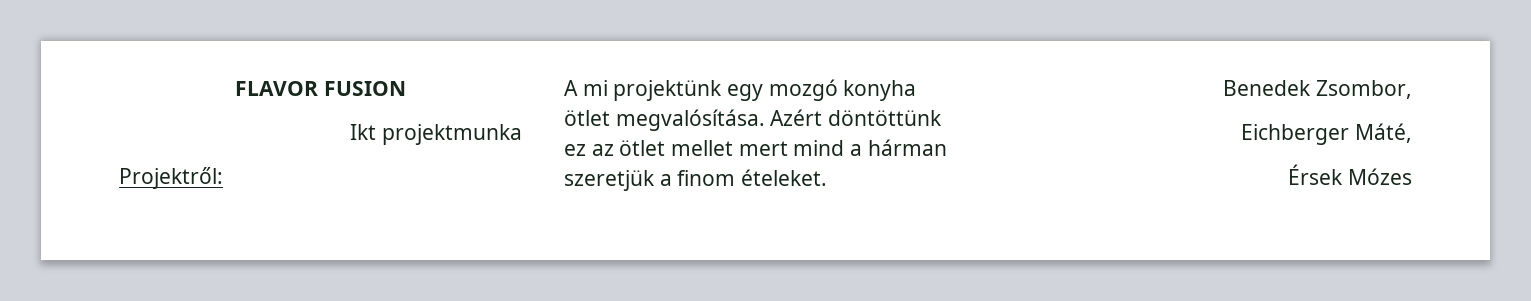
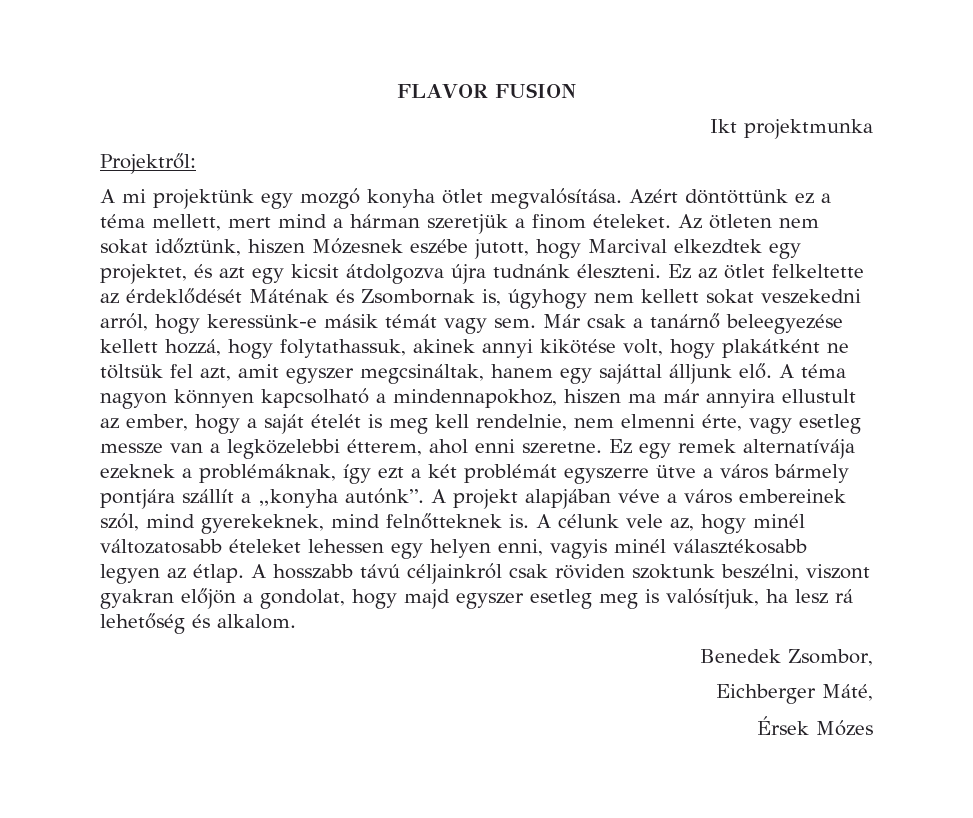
[591,140,734,156] az ötlet mellet -> [821,193,831,203] [100,214,221,231] a téma mellett,
(828, 177) none -> [678,214,819,229] [100,238,801,259] [100,264,864,284] [100,288,861,309] [100,313,843,334] [100,339,849,359] [100,363,846,384] [100,388,856,409] [100,414,861,434] [100,439,855,459] [100,464,849,484] [100,488,846,509] [100,513,805,534] [100,539,807,559] [100,563,870,584] [100,588,853,609] [100,613,296,634] Az ötleten nem sokat időztünk, hiszen Mózesnek eszébe jutott, hogy Marcival elkezdtek egy projektet, és azt egy kicsit átdolgozva újra tudnánk éleszteni. Ez az ötlet felkeltette az érdeklődését Máténak és Zsombornak is, úgyhogy nem kellett sokat veszekedni arról, hogy keressünk-e másik témát vagy sem. Már csak a tanárnő beleegyezése kellett hozzá, hogy folytathassuk, akinek annyi kikötése volt, hogy plakátként ne töltsük fel azt, amit egyszer megcsináltak, hanem egy sajáttal álljunk elő. A téma nagyon könnyen kapcsolható a mindennapokhoz, hiszen ma már annyira ellustult az ember, hogy a saját ételét is meg kell rendelnie, nem elmenni érte, vagy esetleg messze van a legközelebbi étterem, ahol enni szeretne. Ez egy remek alternatívája ezeknek a problémáknak, így ezt a két problémát egyszerre ütve a város bármely pontjára szállít a „konyha autónk”. A projekt alapjában véve a város embereinek szól, mind gyerekeknek, mind felnőtteknek is. A célunk vele az, hogy minél változatosabb ételeket lehessen egy helyen enni, vagyis minél választékosabb legyen az étlap. A hosszabb távú céljainkról csak röviden szoktunk beszélni, viszont gyakran előjön a gondolat, hogy majd egyszer esetleg meg is valósítjuk, ha lesz rá lehetőség és alkalom.

